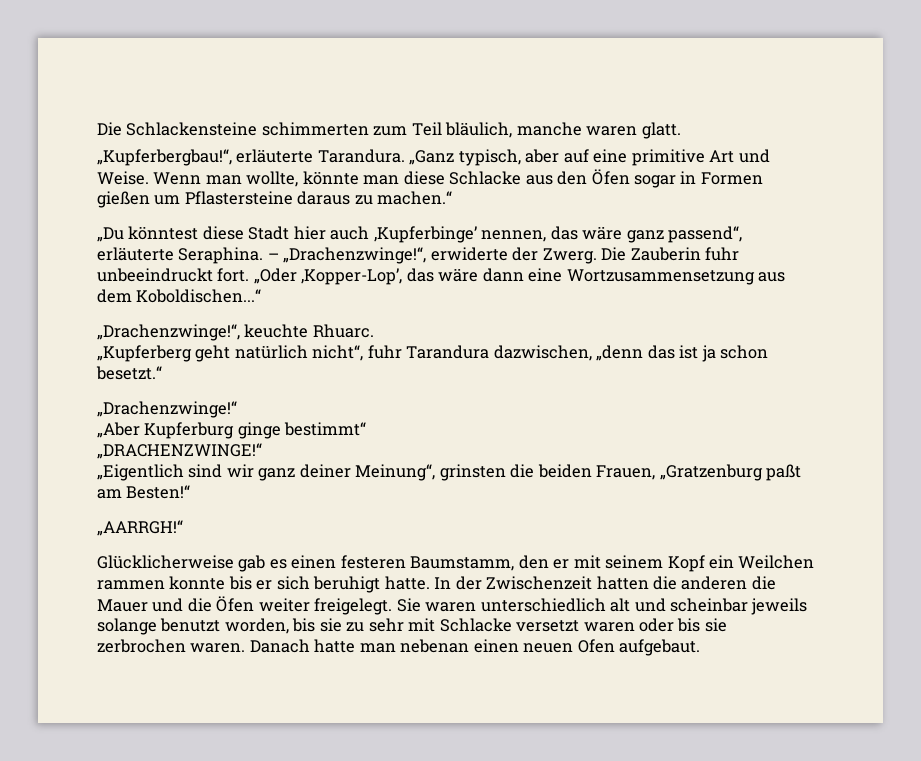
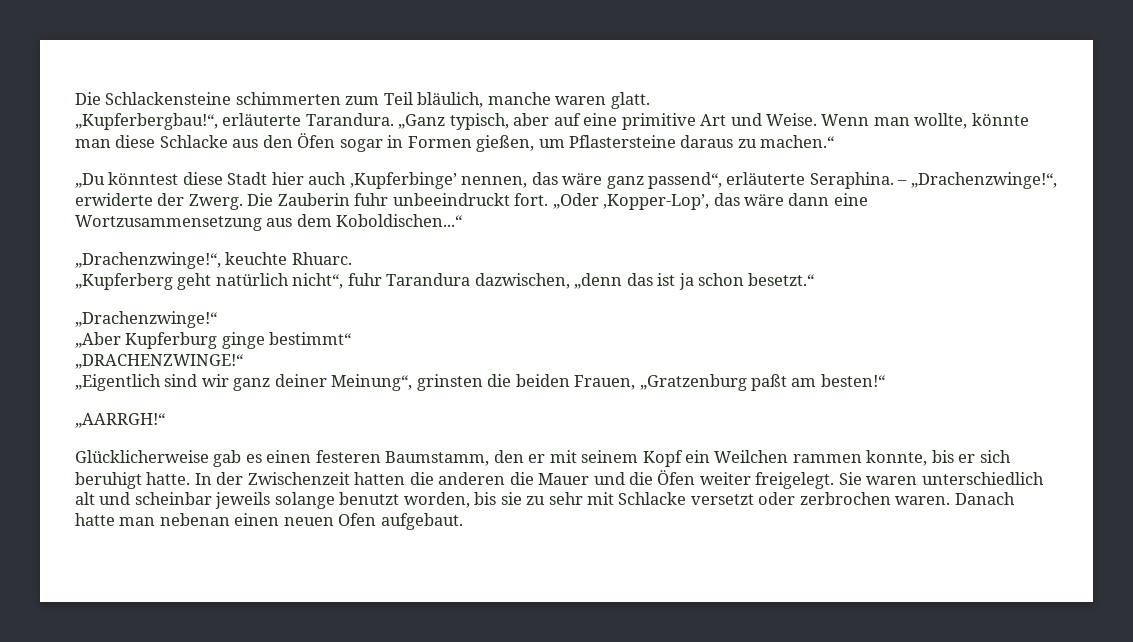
[97,191,150,208] gießen -> [476,135,535,152] gießen,
[126,485,191,499] Besten!“ -> [820,374,885,387] besten!“
[169,576,226,590] konnte -> [866,450,928,466] konnte,
[583,618,727,632] waren oder bis sie -> [758,492,796,505] oder

